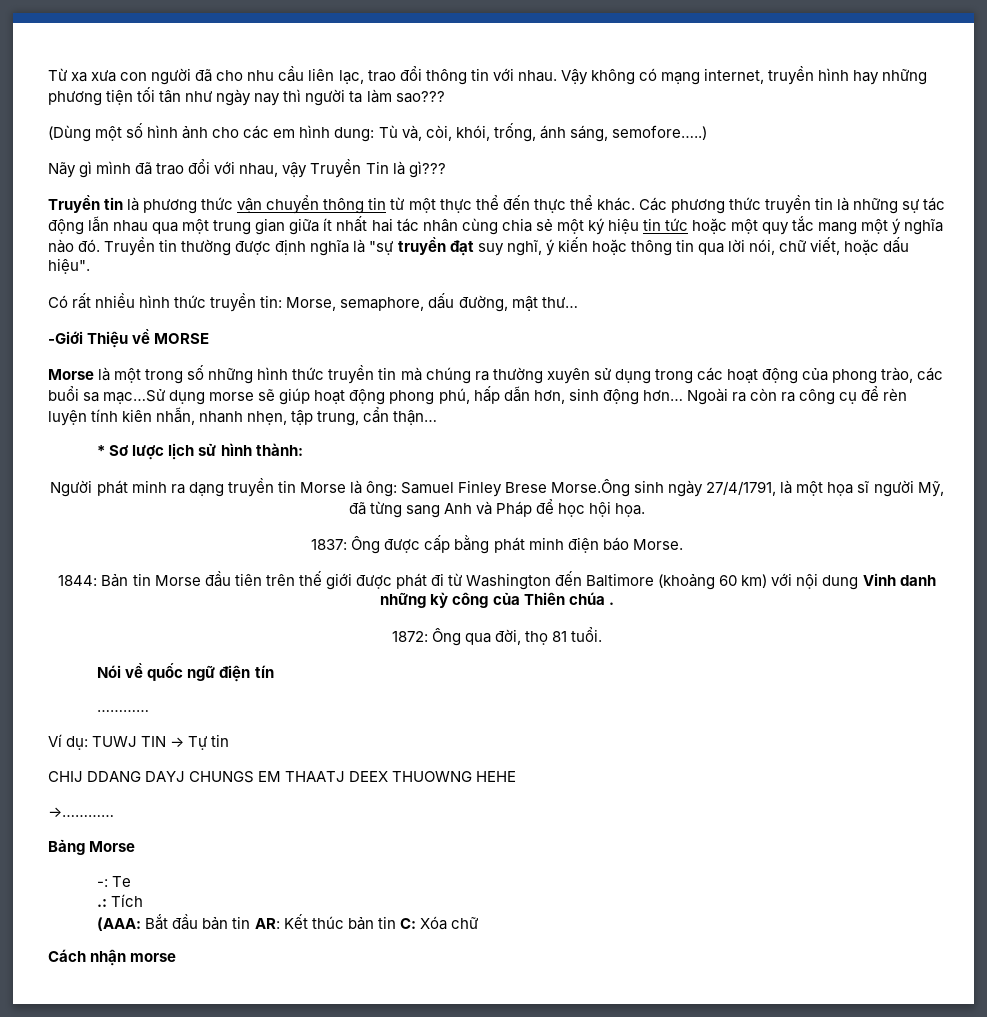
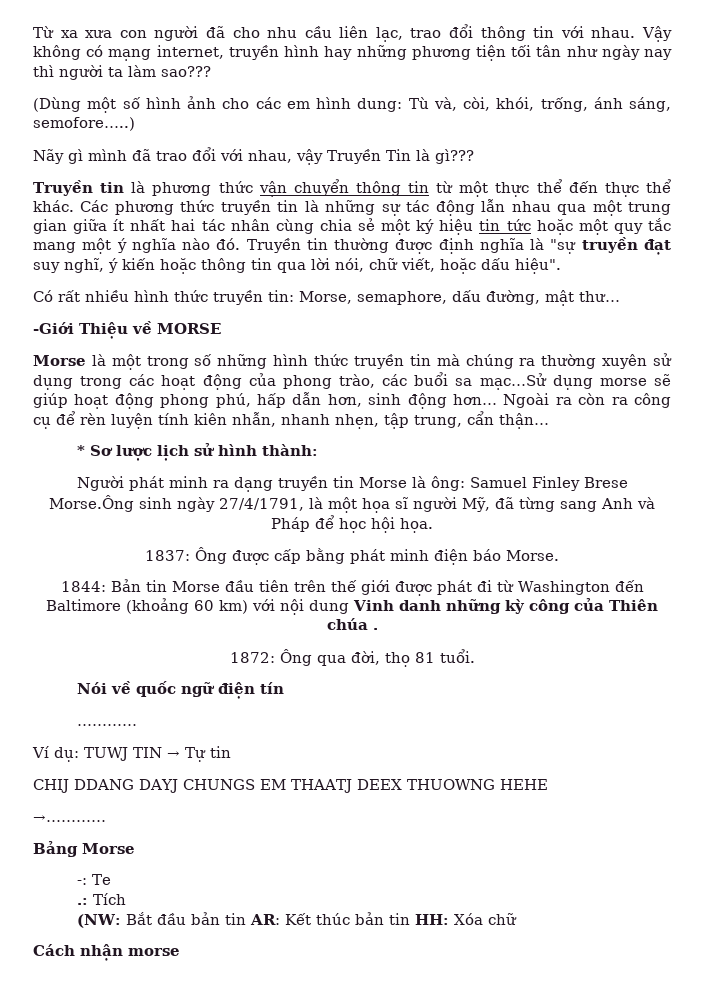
[97,917,142,931] (AAA: -> [77,914,122,928] (NW:
[399,918,416,929] C: -> [415,914,450,925] HH:

